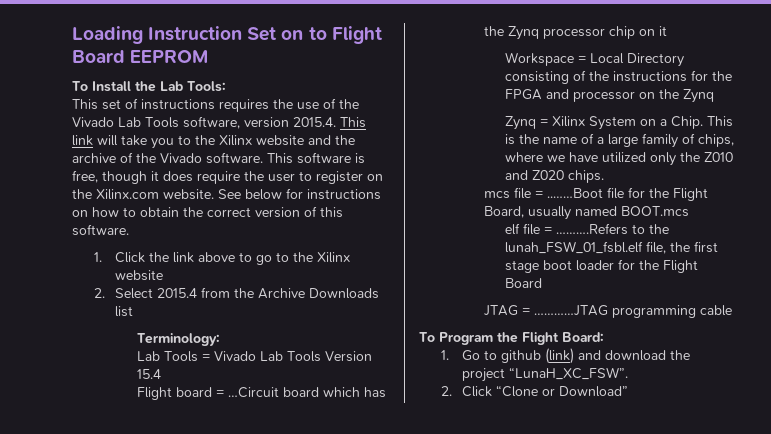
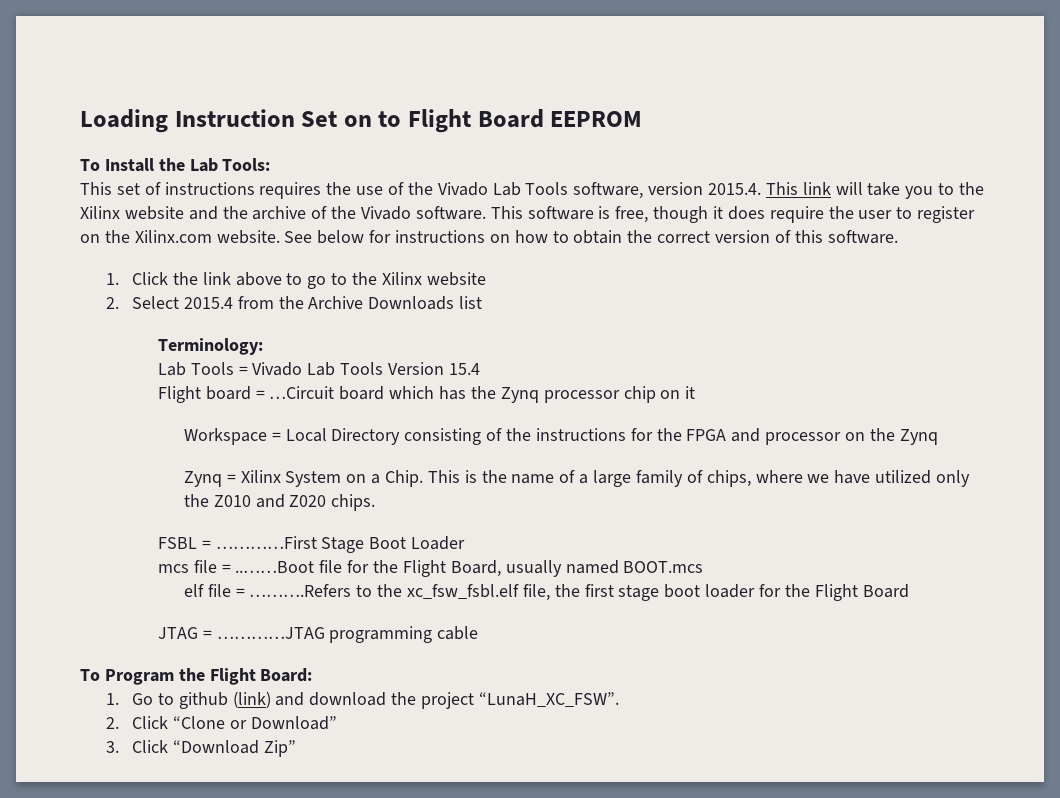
(605, 176) none -> [157,536,466,553] // FSBL = …………First Stage Boot Loader
[505,241,644,254] lunah_FSW_01_fsbl.elf -> [407,584,520,599] xc_fsw_fsbl.elf
(629, 391) none -> [105,740,296,757] // 3. Click “Download Zip”

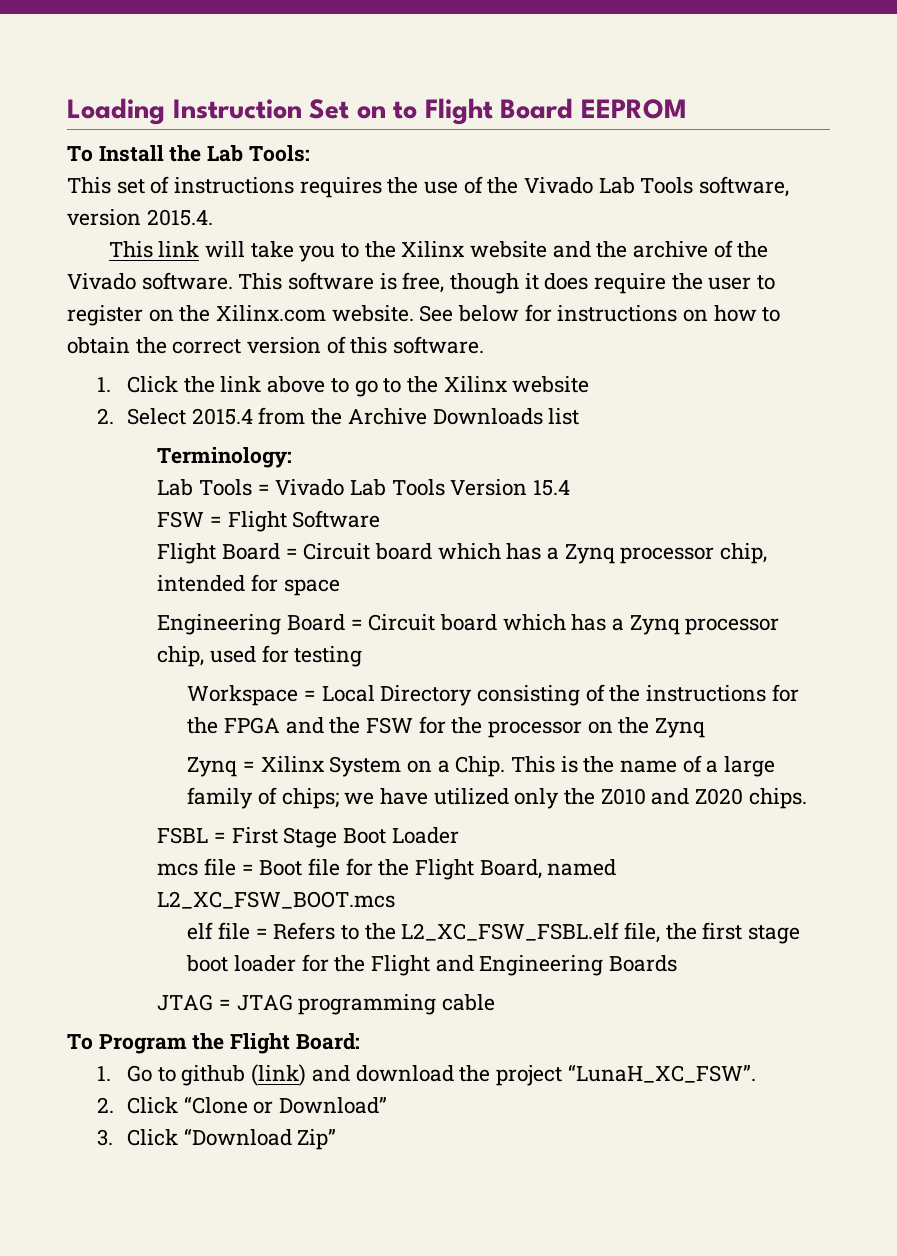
(762, 189) none -> (213, 217) //
[157,386,696,403] Flight board = …Circuit board which has the Zynq processor chip on it -> [157,510,381,532] [157,543,767,564] [157,574,340,596] [157,614,780,635] [157,645,363,667] FSW = Flight Software // Flight Board = Circuit board which has a Zynq processor chip, intended for space // Engineering Board = Circuit board which has a Zynq processor chip, used for testing
(761, 435) none -> [329,716,483,734] the FSW for the
[706,470,803,487] chips, where -> [281,788,339,809] chips;
[215,536,317,549] …………First -> [231,827,278,844] First
[235,561,315,573] ..……Boot -> [259,860,303,876] Boot
[505,560,704,577] usually named BOOT.mcs -> [547,859,617,876] [157,891,396,909] named L2_XC_FSW_BOOT.mcs
[249,584,520,599] ……….Refers to the xc_fsw_fsbl.elf -> [273,922,620,941] Refers to the L2_XC_FSW_FSBL.elf
[862,584,909,598] Board -> [435,955,677,976] and Engineering Boards
[216,627,325,639] …………JTAG -> [236,994,293,1011] JTAG

